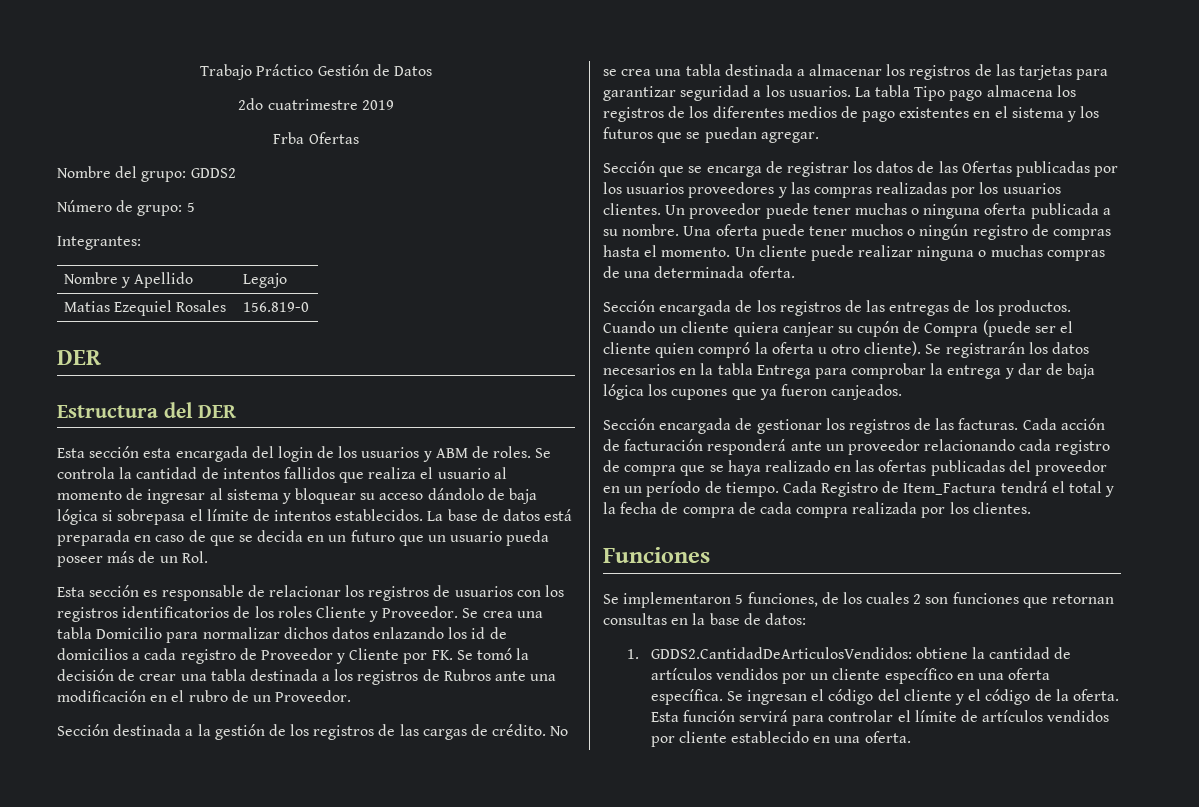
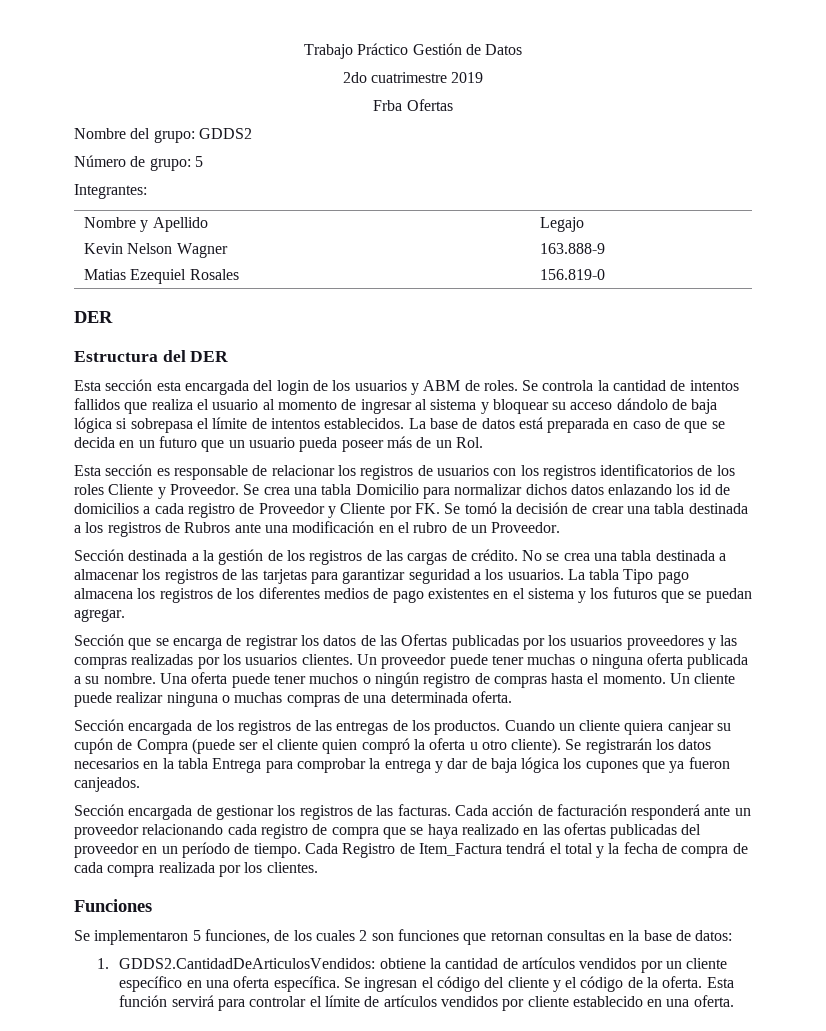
(288, 280) none -> [83,243,228,258] [539,243,605,254] // Kevin Nelson Wagner | 163.888-9

